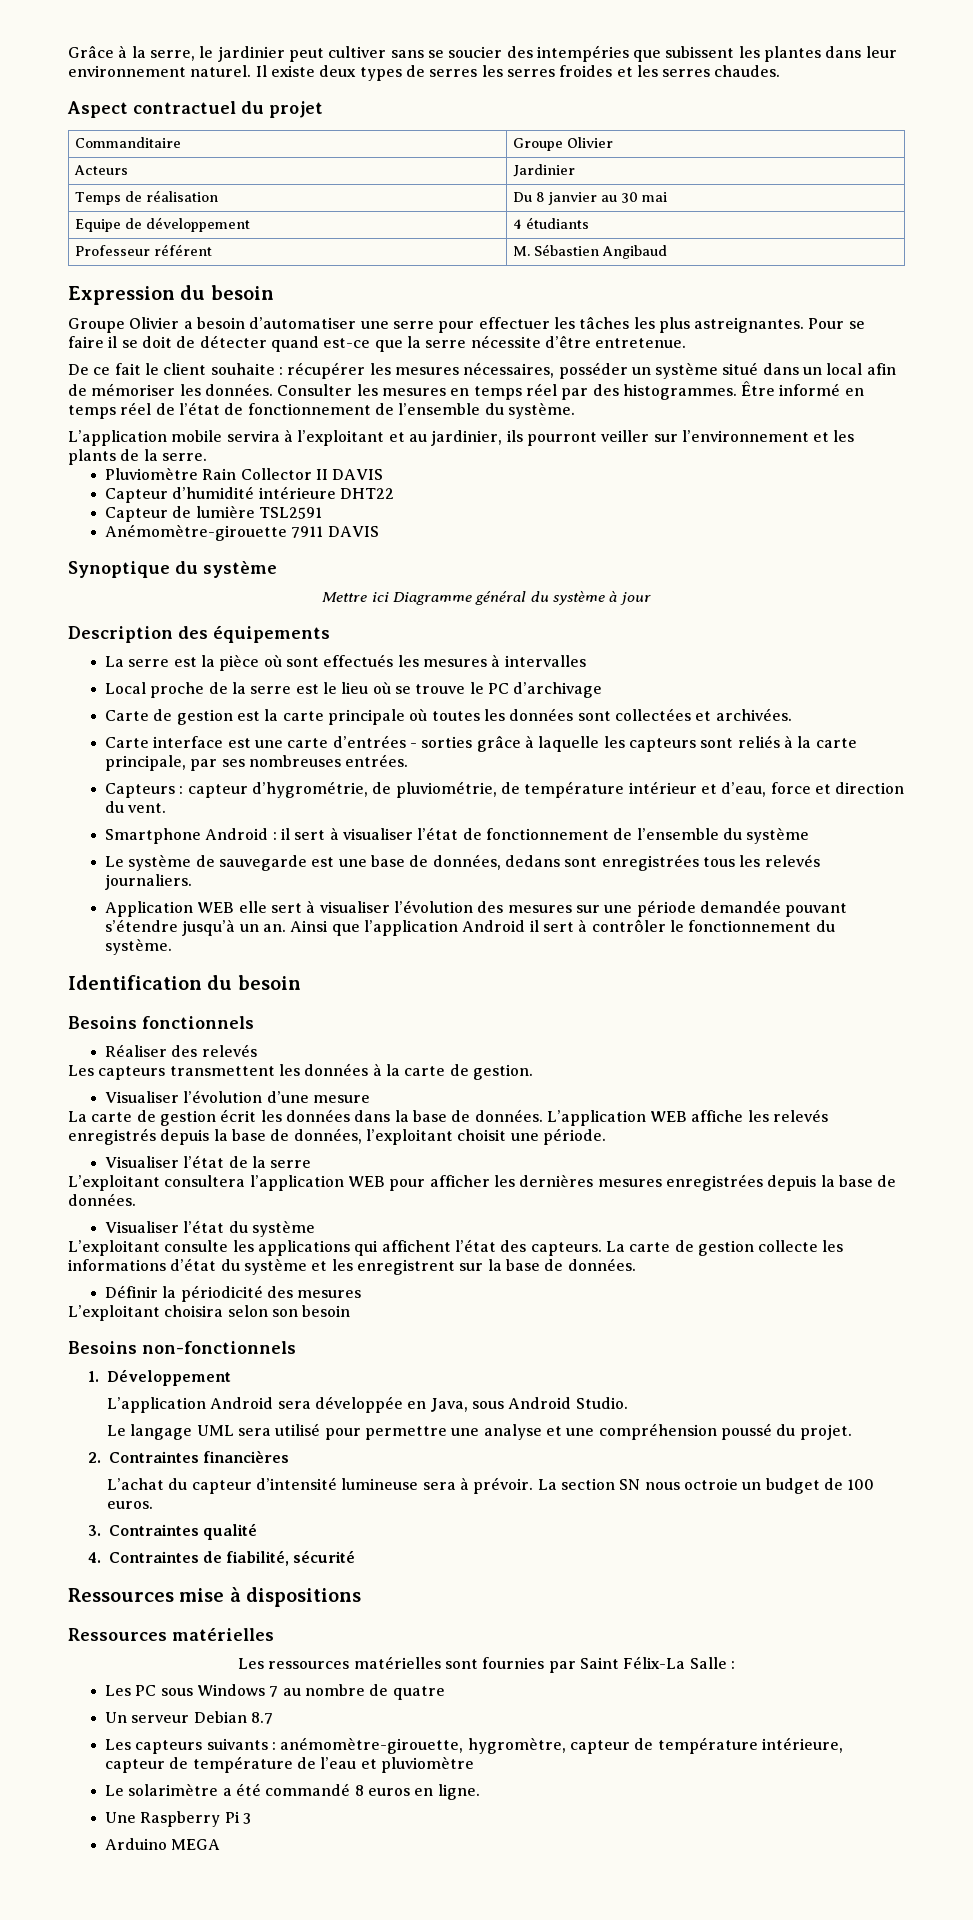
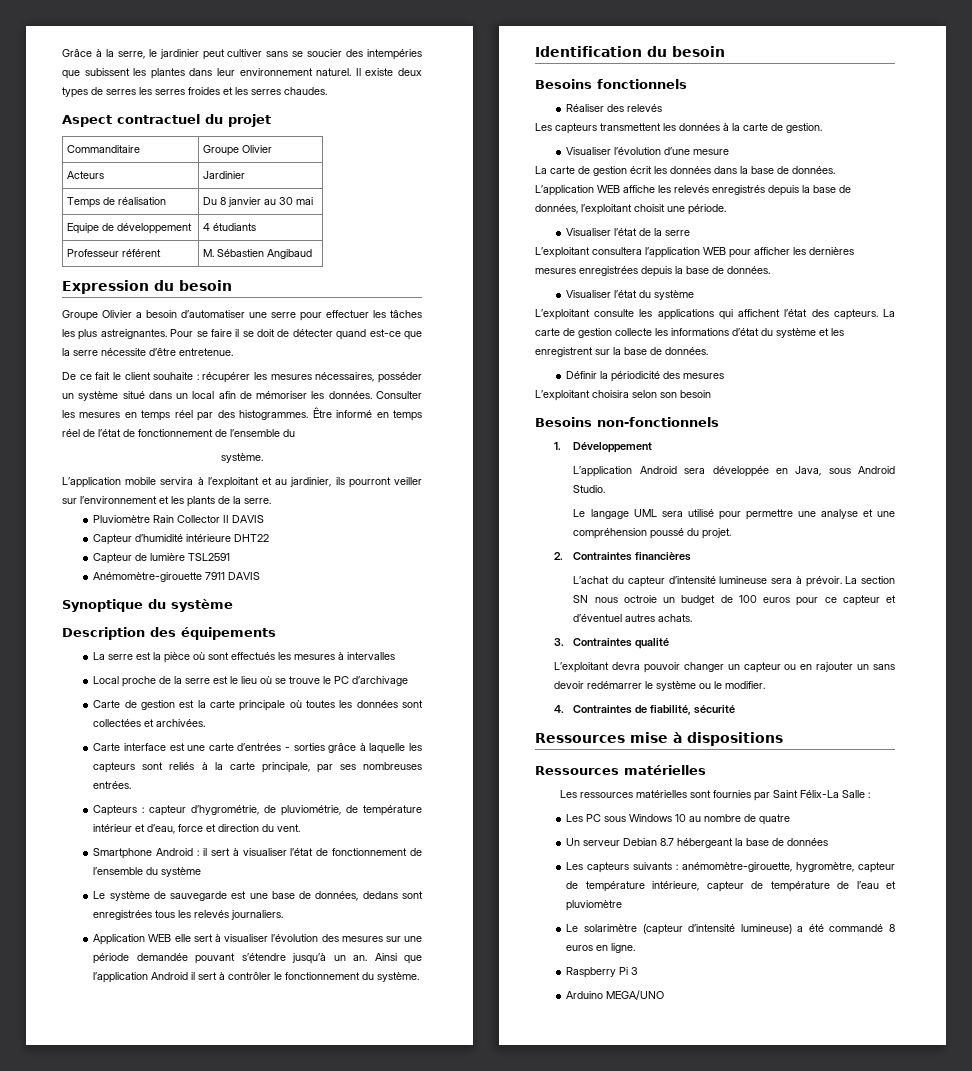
(504, 409) none -> (295, 433) //
[322,591,651,605] // Mettre ici Diagramme général du système à jour -> (233, 605) none
[107,1501,154,1509] [87,1523,257,1540] euros. // 3. Contraintes qualité -> [763,595,897,606] [573,614,693,622] [554,638,670,649] [554,662,895,673] [554,681,766,691] euros pour ce capteur et d’éventuel autres achats. // 3. Contraintes qualité // L’exploitant devra pouvoir changer un capteur ou en rajouter un sans devoir redémarrer le système ou le modifier.
[269,1686,279,1697] 7 -> [675,814,687,822] 10
(274, 1718) none -> [677,838,829,848] hébergeant la base de données
(219, 1790) none -> [642,924,792,935] (capteur d’intensité lumineuse)
[105,1812,137,1823] Une -> (636, 948) none
[171,1839,221,1850] MEGA -> [606,990,665,1000] MEGA/UNO

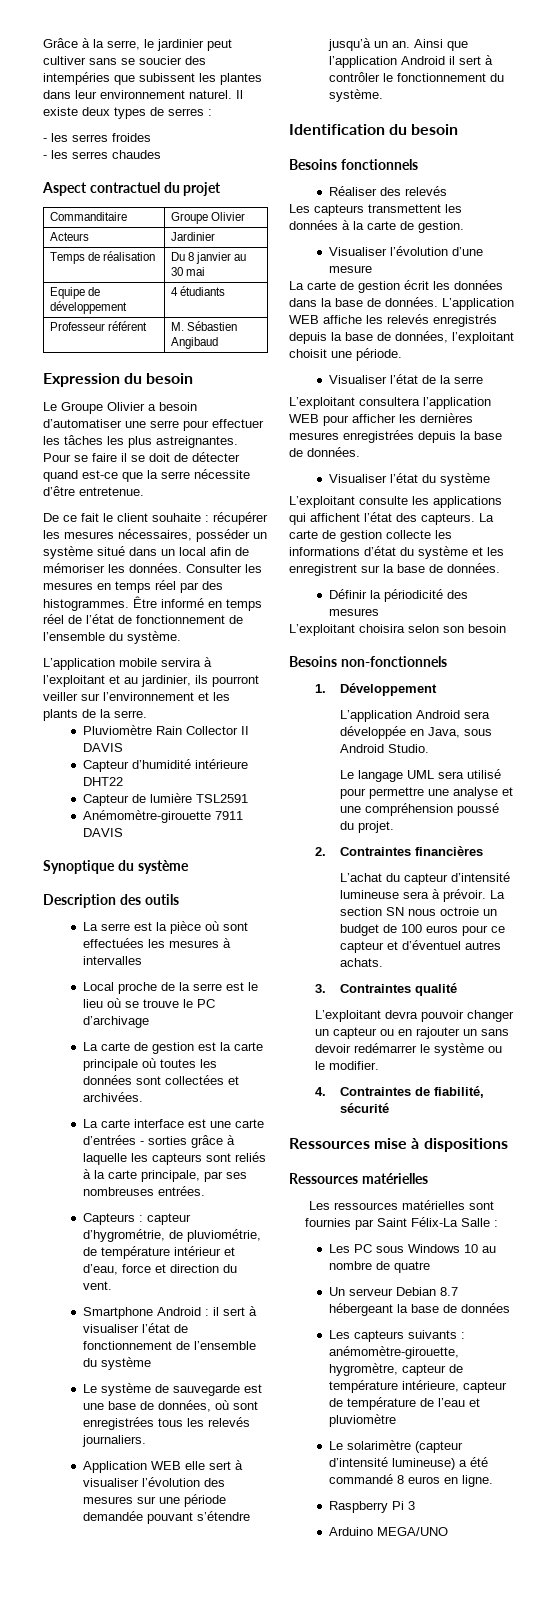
(136, 92) none -> [208,109,212,116] [43,138,47,142] : // -
[223,87,327,95] et les serres chaudes. -> [43,150,161,159] // - les serres chaudes
(232, 285) none -> [43,402,57,411] Le
(295, 433) // -> (123, 636) none
[181,627,276,640] équipements -> [144,894,179,905] outils
[231,652,276,660] effectués -> [83,938,145,948] effectuées
[93,700,121,708] Carte -> [83,1042,131,1051] La carte
[93,743,121,751] Carte -> [83,1119,131,1128] La carte
[362,891,398,899] dedans -> [215,1400,230,1410] où

